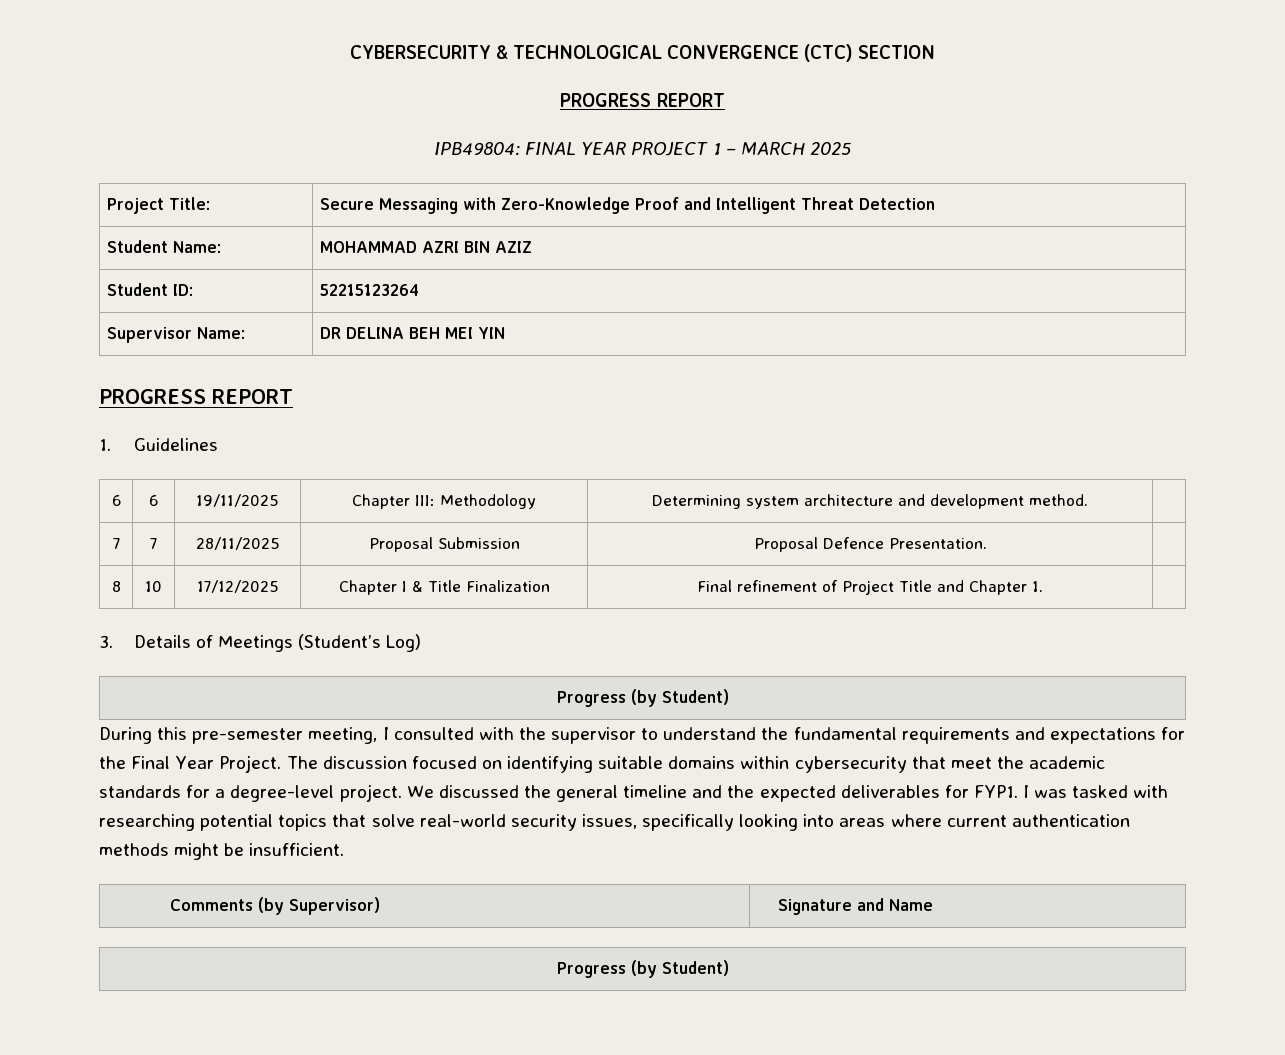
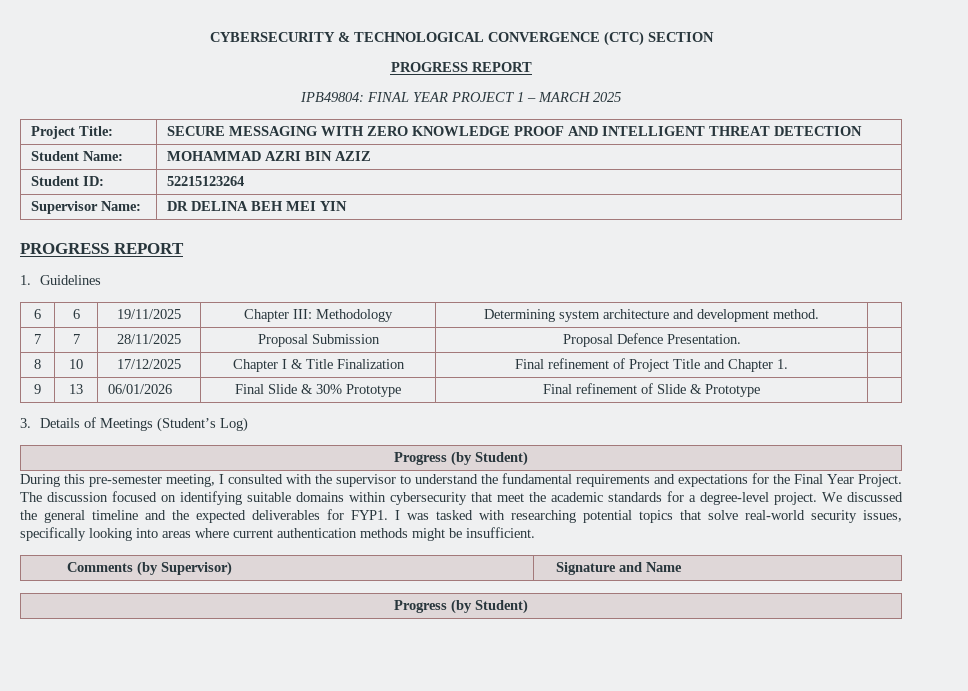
[320,197,936,214] Secure Messaging with Zero-Knowledge Proof and Intelligent Threat Detection -> [166,126,862,136] SECURE MESSAGING WITH ZERO KNOWLEDGE PROOF AND INTELLIGENT THREAT DETECTION
(1043, 586) none -> [34,384,41,394] [69,384,83,394] [107,384,172,394] [235,384,401,397] [543,383,760,397] // 9 | 13 | 06/01/2026 | Final Slide & 30% Prototype | Final refinement of Slide & Prototype |

